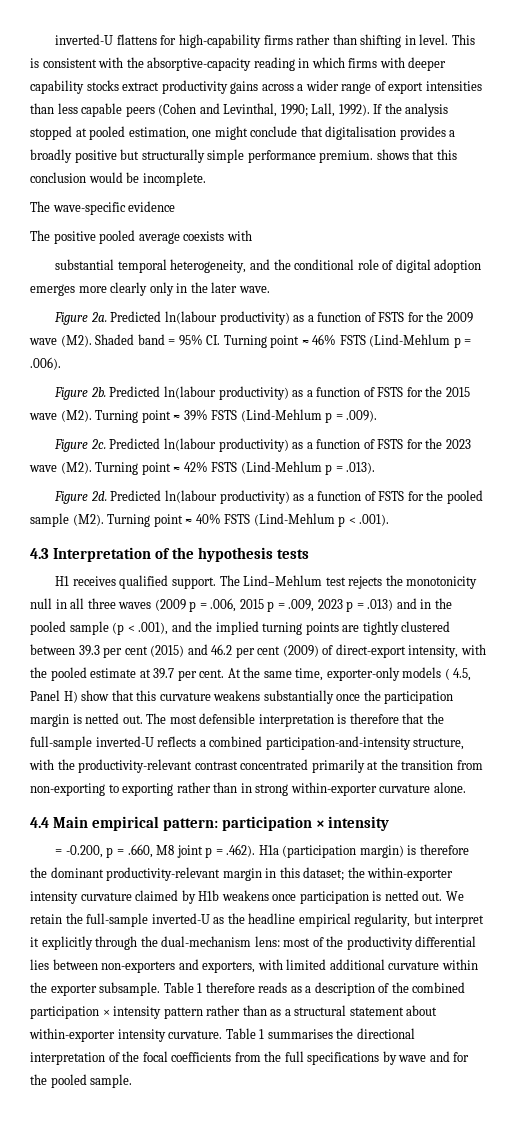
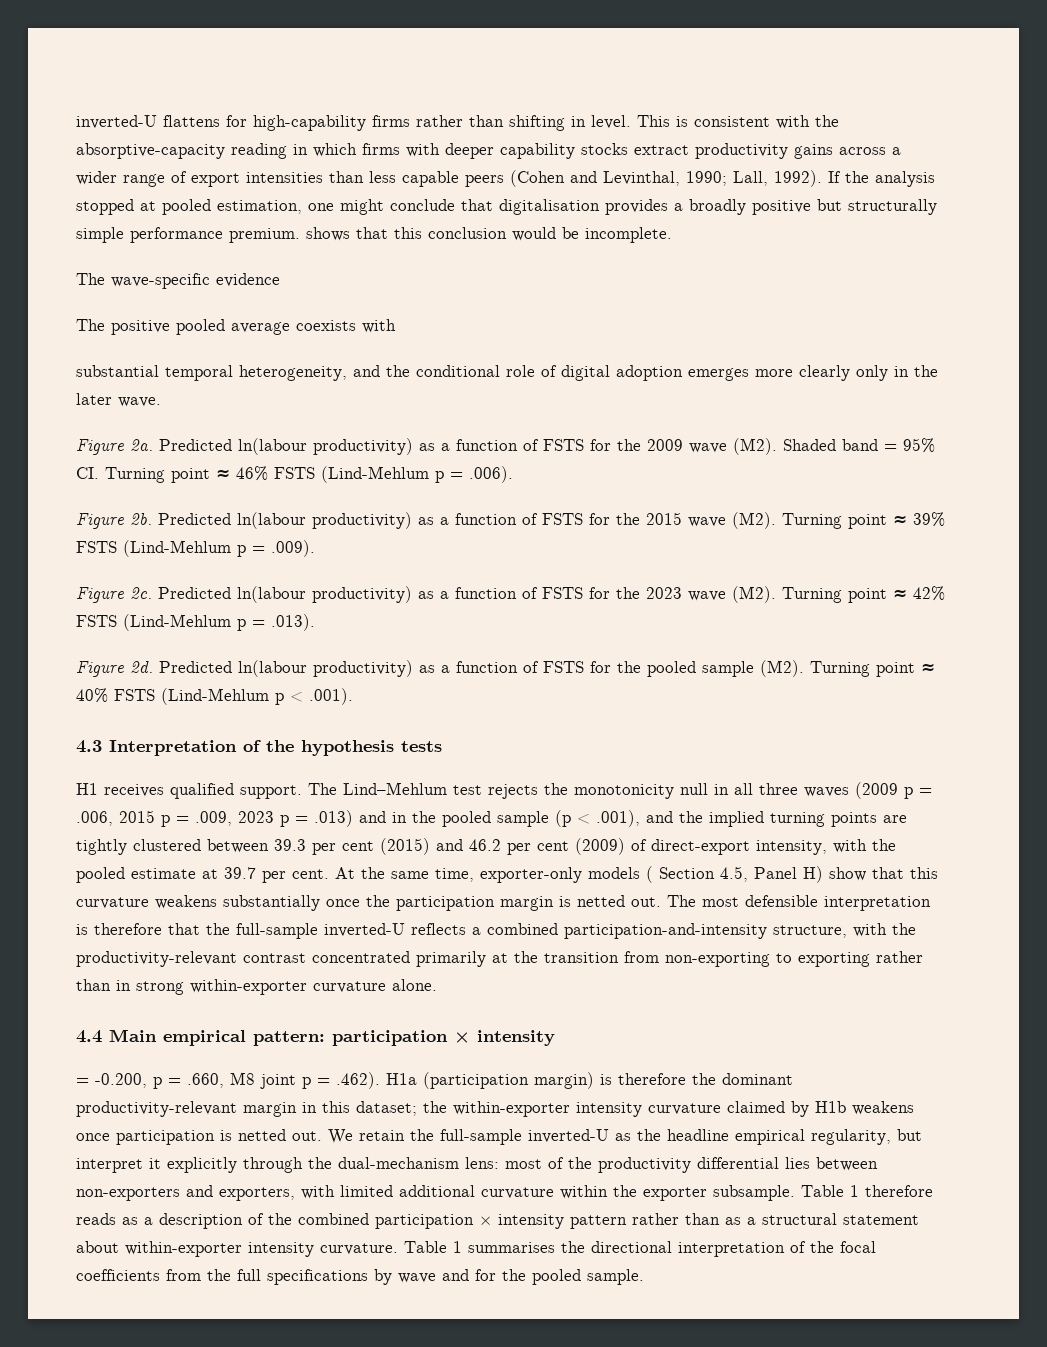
(450, 674) none -> [659,867,715,879] Section

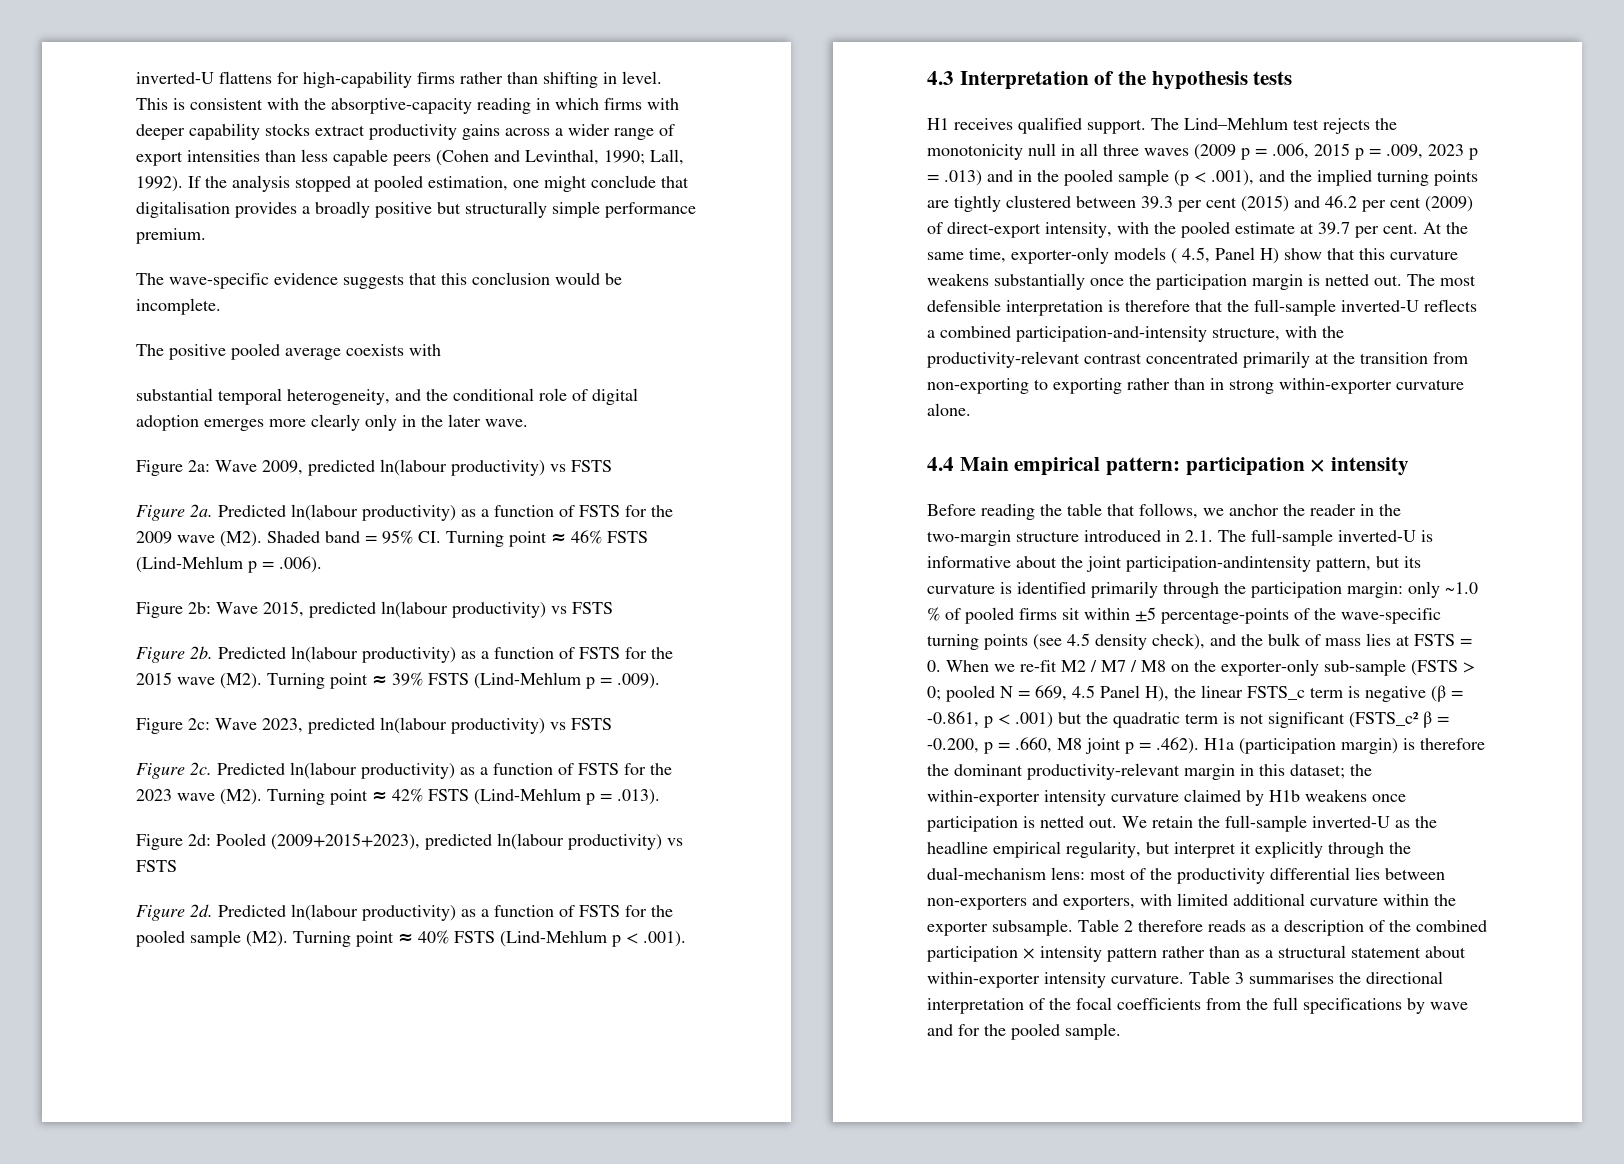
[306,227,350,241] shows -> [136,273,404,289] // The wave-specific evidence suggests
[76,273,280,289] // The wave-specific evidence -> (221, 306) none
(161, 402) none -> [136,459,612,476] // Figure 2a: Wave 2009, predicted ln(labour productivity) vs FSTS
(513, 474) none -> [136,601,613,618] // Figure 2b: Wave 2015, predicted ln(labour productivity) vs FSTS
(315, 548) none -> [136,717,612,734] // Figure 2c: Wave 2023, predicted ln(labour productivity) vs FSTS
(315, 622) none -> [136,833,683,850] [136,860,177,872] // Figure 2d: Pooled (2009+2015+2023), predicted ln(labour productivity) vs FSTS
[659,867,715,879] Section -> (1177, 256) none
(555, 1038) none -> [927,503,1401,520] [927,529,1433,546] [927,556,1421,572] [927,581,1478,598] [927,607,1441,624] [927,633,1472,650] [927,659,1475,676] [927,685,1463,702] [927,711,1432,728] Before reading the table that follows, we anchor the reader in the two-margin structure introduced in 2.1. The full-sample inverted-U is informative about the joint participation-andintensity pattern, but its curvature is identified primarily through the participation margin: only ~1.0 % of pooled firms sit within ±5 percentage-points of the wave-specific turning points (see 4.5 density check), and the bulk of mass lies at FSTS = 0. When we re-fit M2 / M7 / M8 on the exporter-only sub-sample (FSTS > 0; pooled N = 669, 4.5 Panel H), the linear FSTS_c term is negative (β = -0.861, p < .001) but the quadratic term is not significant (FSTS_c² β
[850,1185,859,1197] 1 -> [1124,920,1133,932] 2
[453,1241,462,1253] 1 -> [1235,972,1244,984] 3

